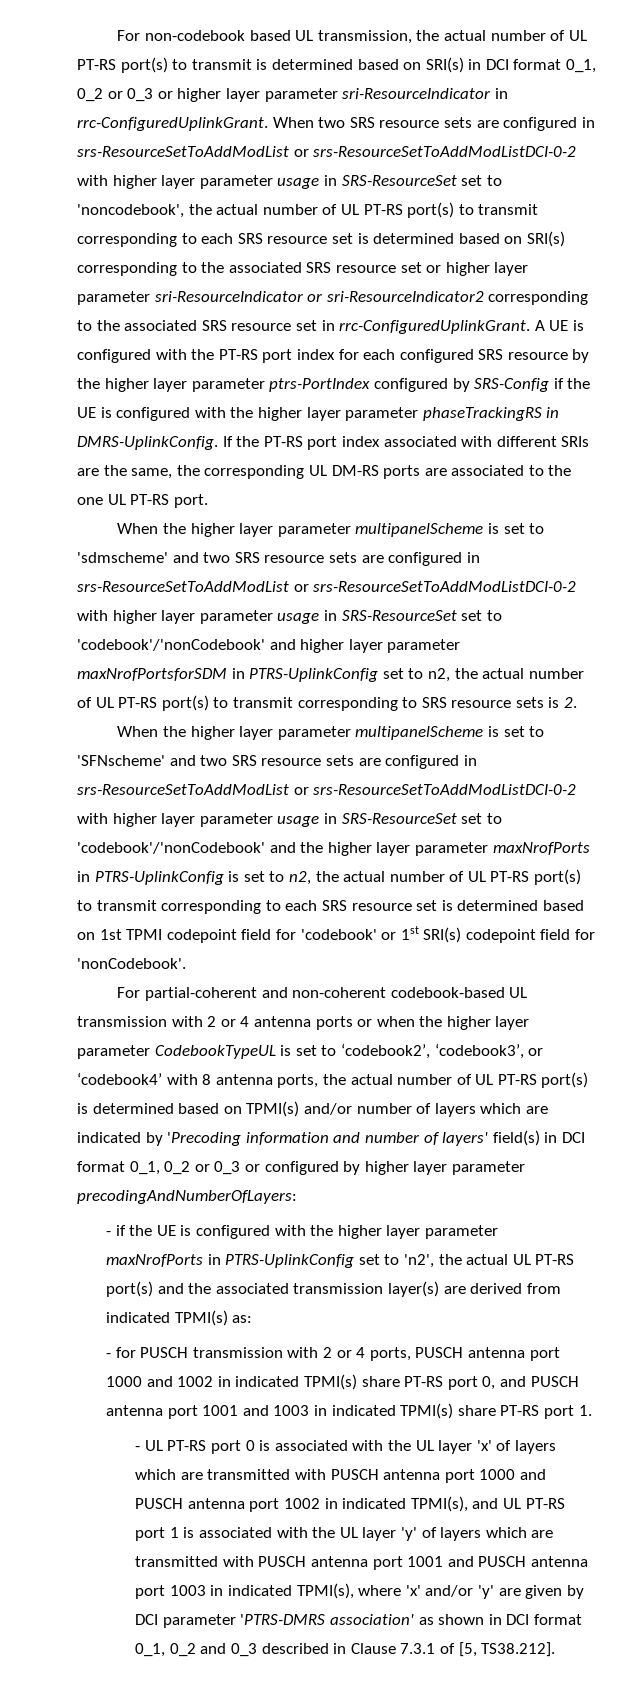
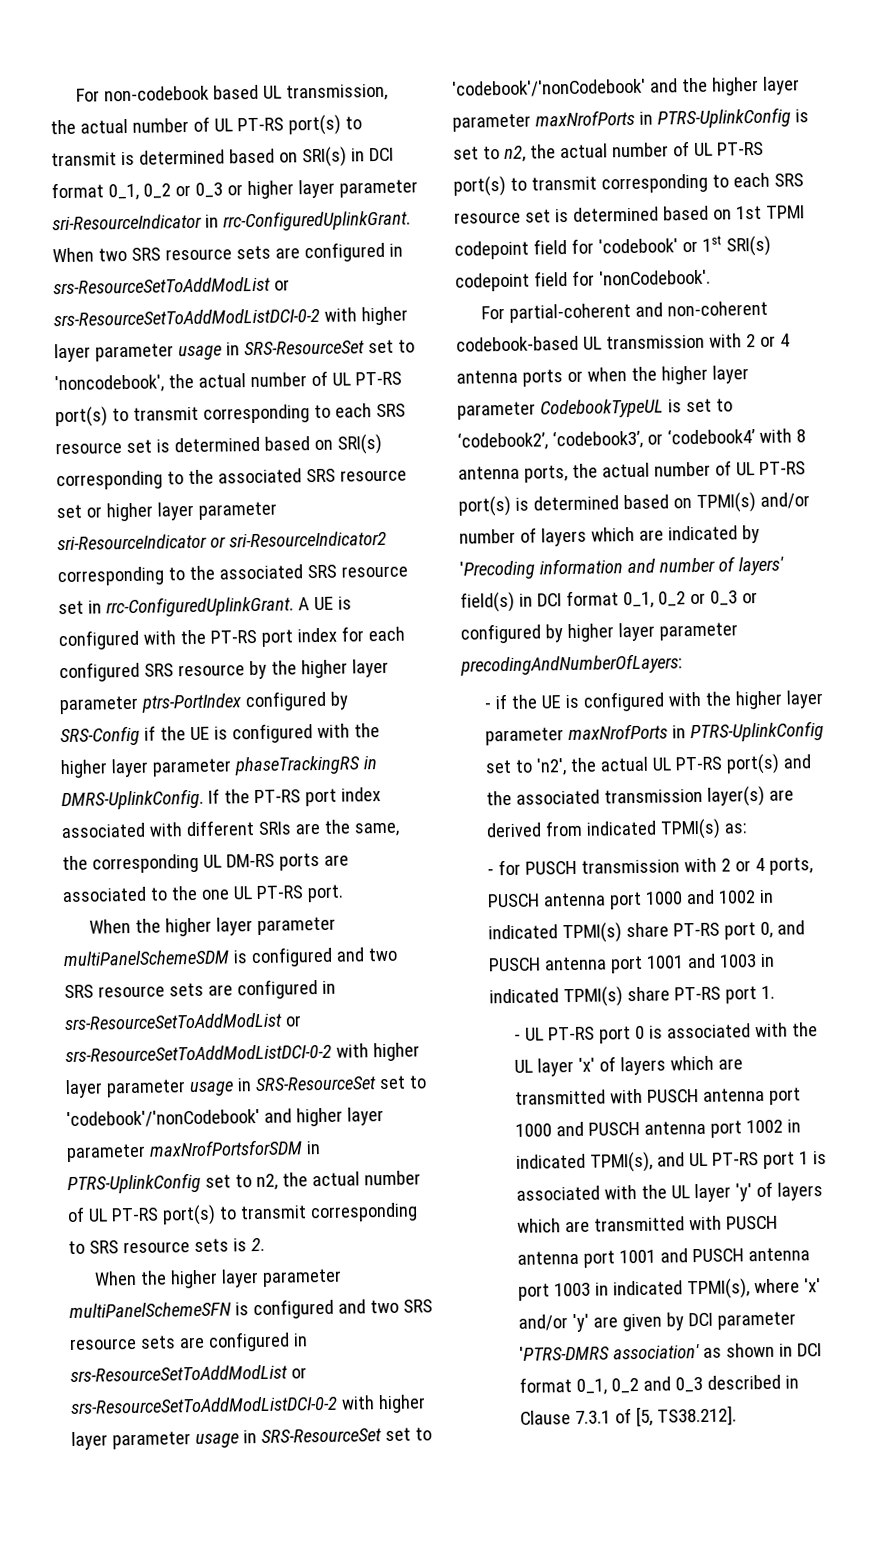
[355,523,545,537] [77,552,168,563] multipanelScheme is set to 'sdmscheme' -> [63,946,333,968] multiPanelSchemeSDM is configured
[355,726,545,740] [77,755,165,766] multipanelScheme is set to 'SFNscheme' -> [69,1298,334,1320] multiPanelSchemeSFN is configured

